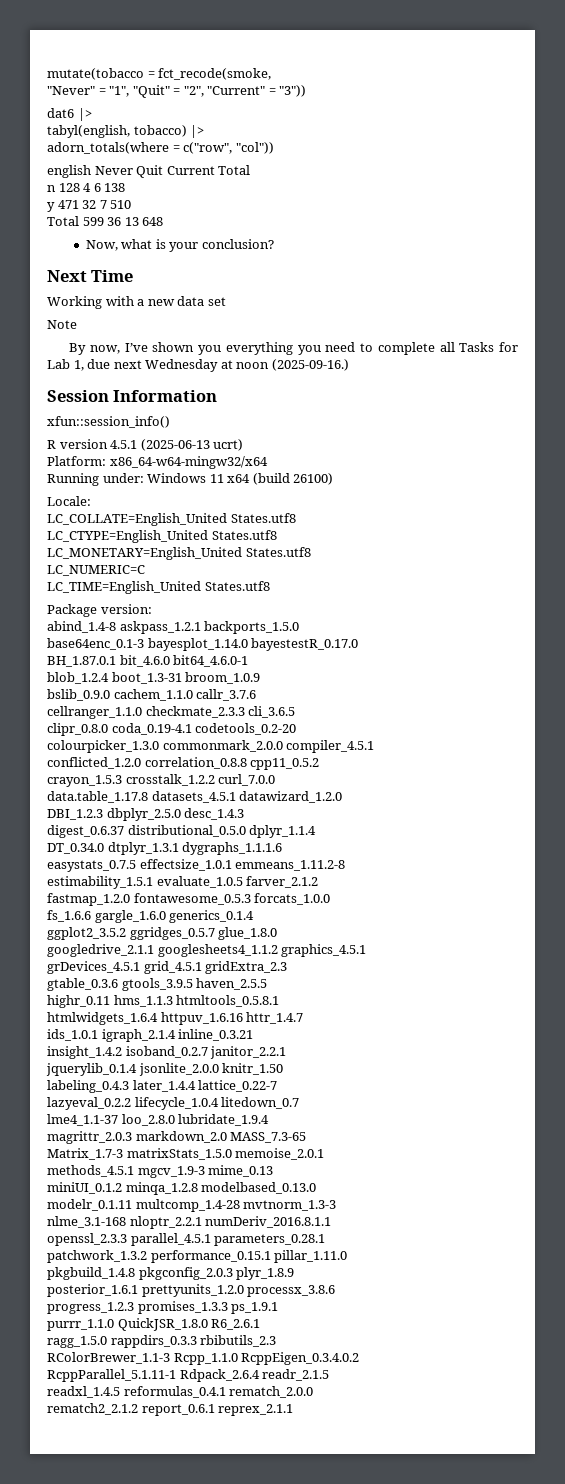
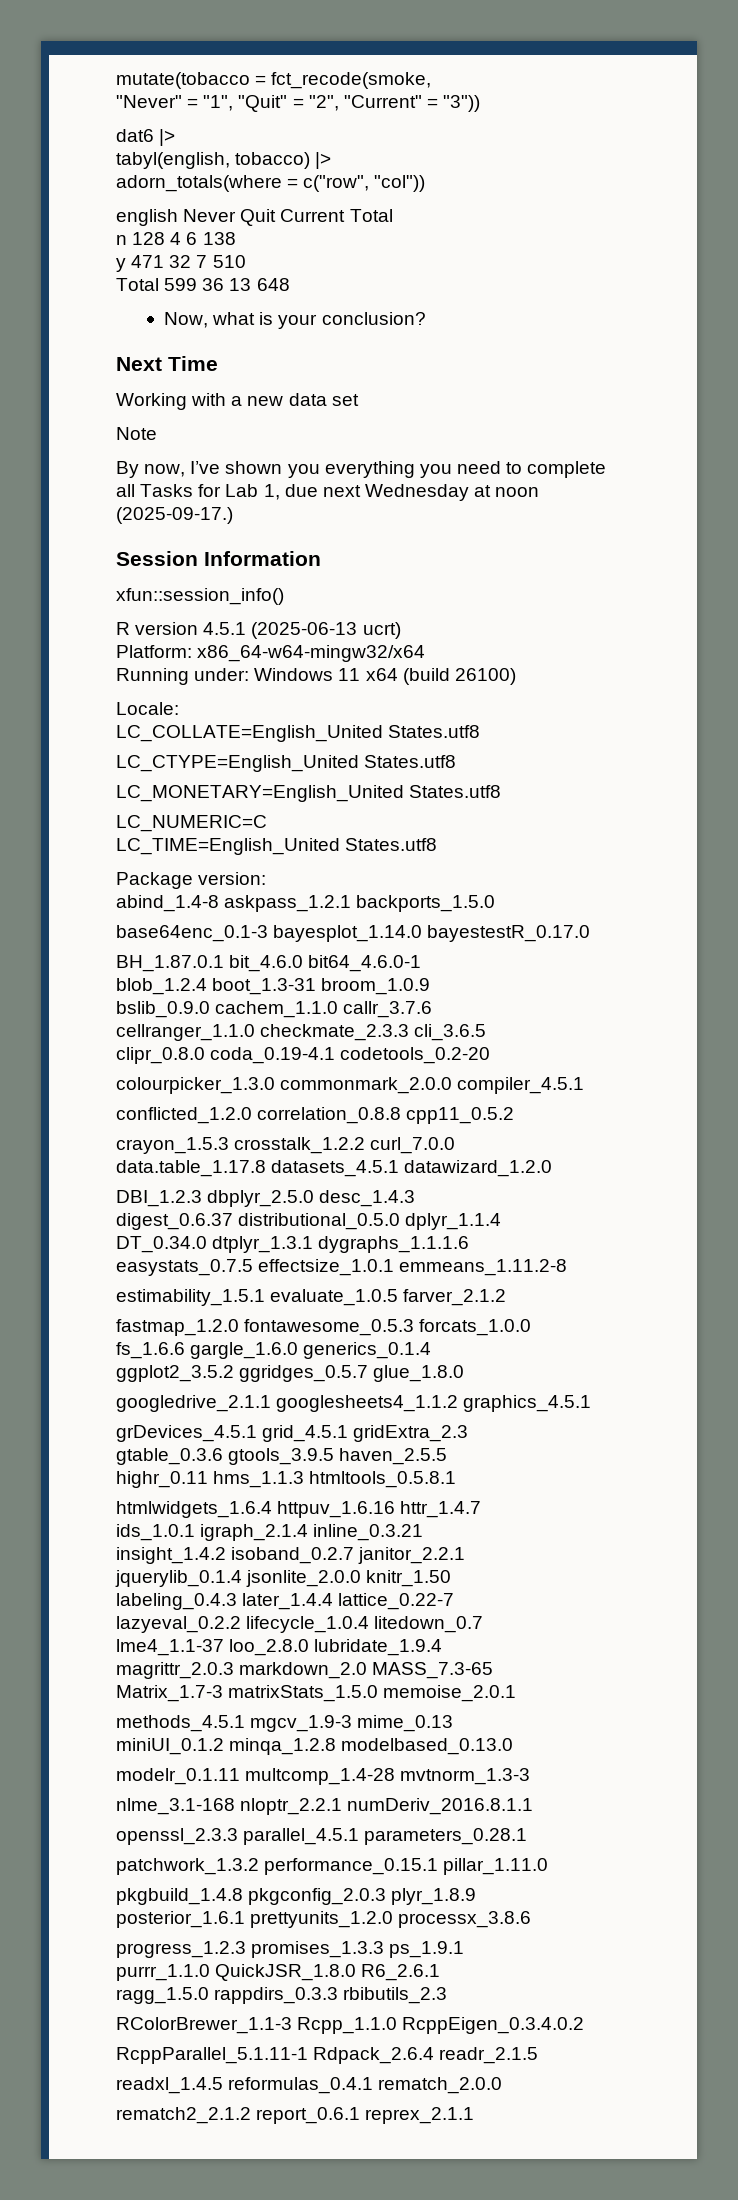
[271,359,349,371] (2025-09-16.) -> [116,507,233,524] (2025-09-17.)

